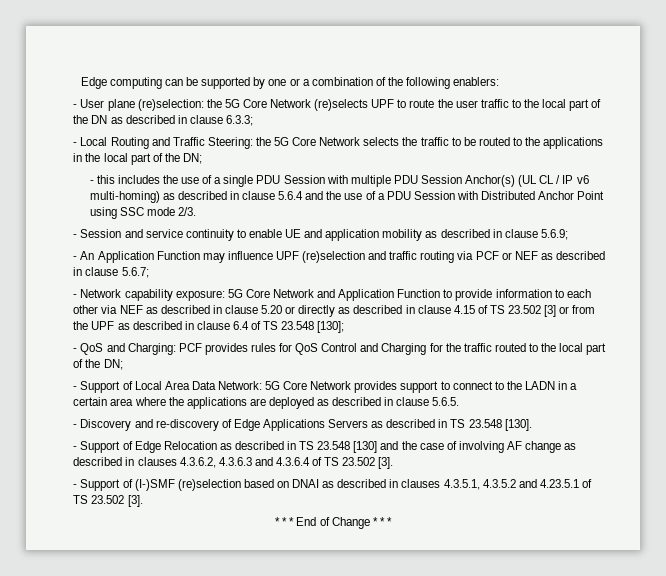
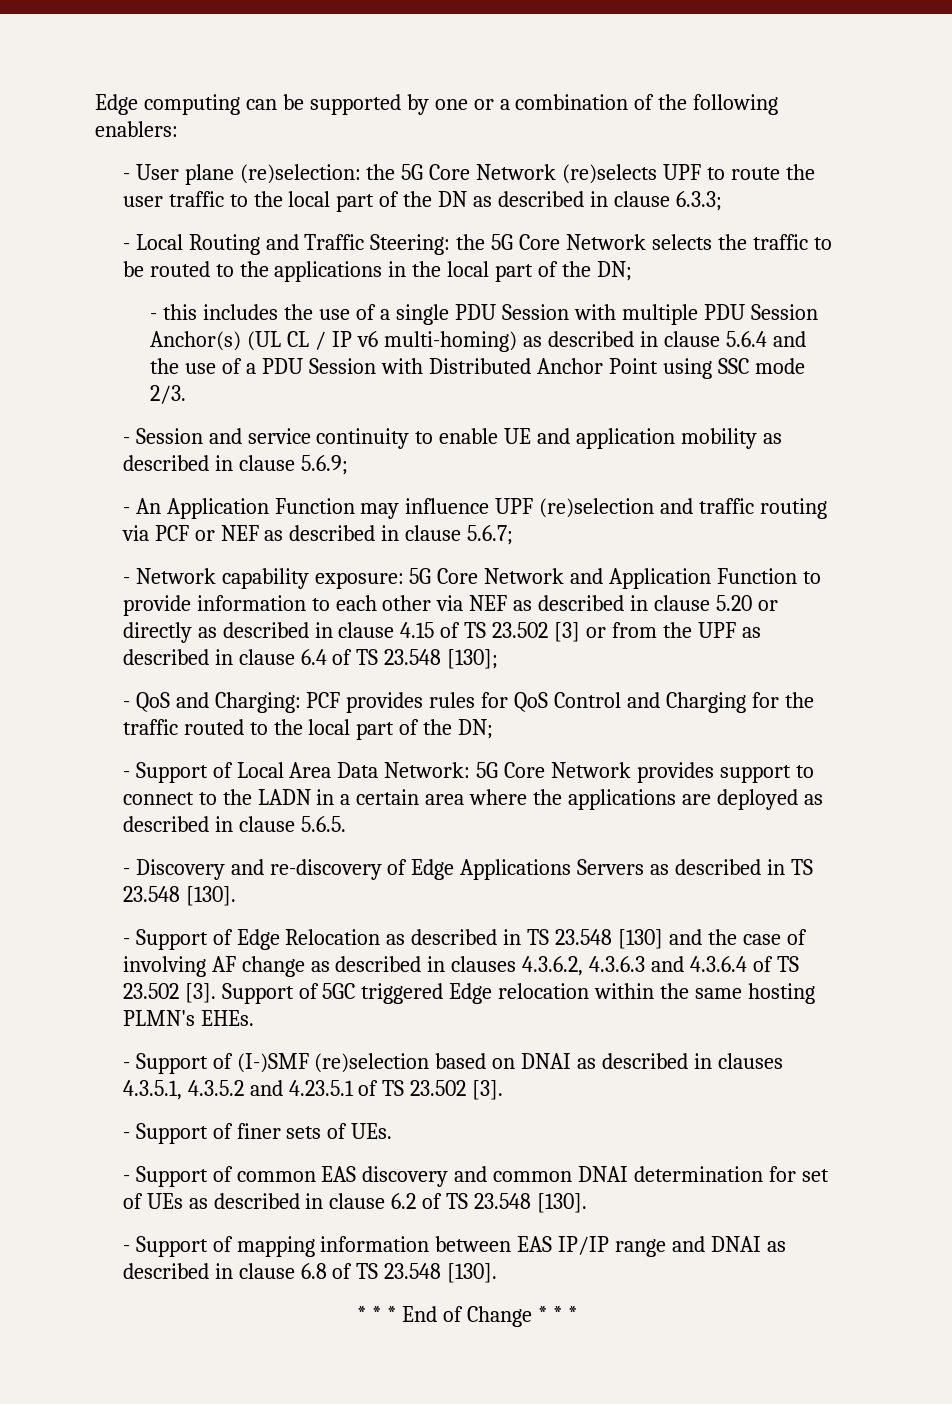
(394, 463) none -> [221,983,816,1004] [122,1010,254,1026] Support of 5GC triggered Edge relocation within the same hosting PLMN's EHEs.
(143, 501) none -> [122,1123,393,1144] [122,1166,830,1187] [122,1193,588,1213] [122,1236,787,1257] [122,1263,498,1283] // - Support of finer sets of UEs. // - Support of common EAS discovery and common DNAI determination for set of UEs as described in clause 6.2 of TS 23.548 [130]. // - Support of mapping information between EAS IP/IP range and DNAI as described in clause 6.8 of TS 23.548 [130].

